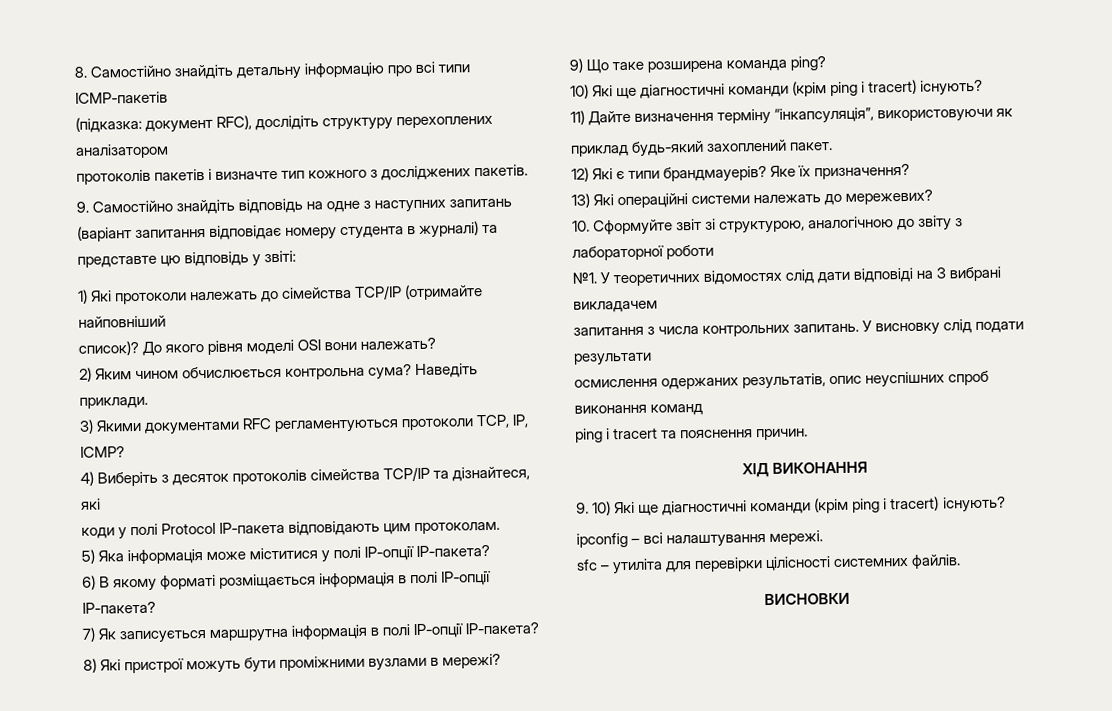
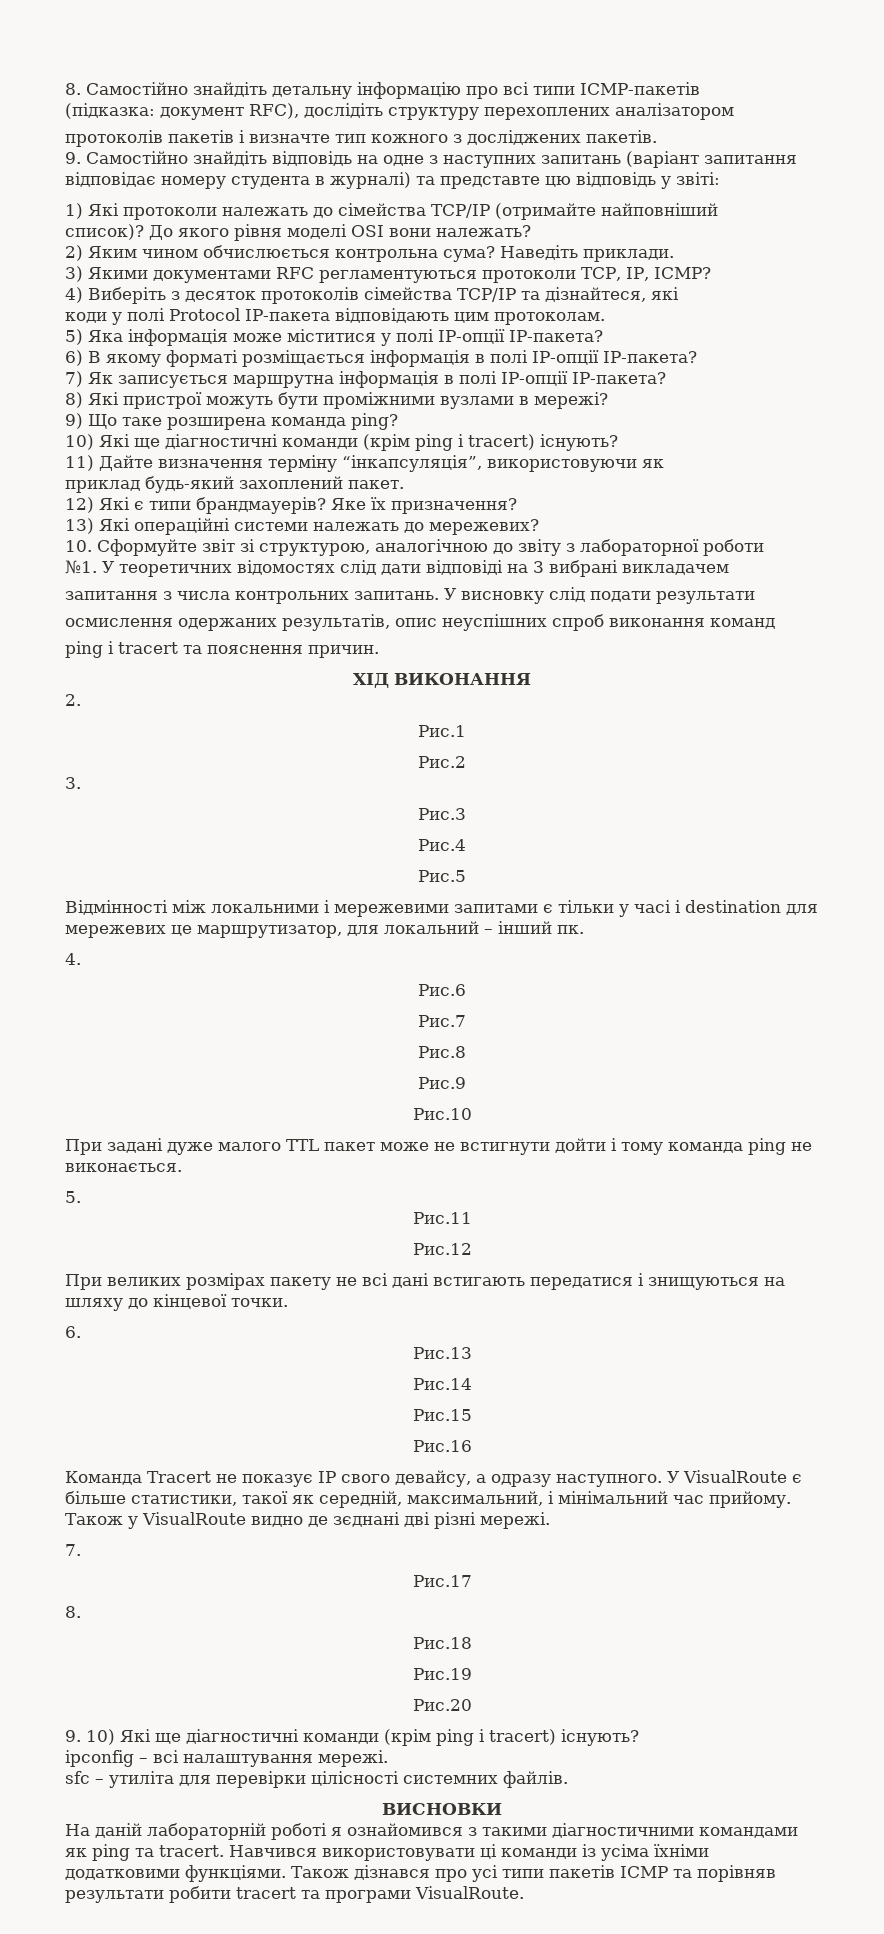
(869, 467) none -> [65,694,81,706] [418,725,466,737] [418,756,466,768] [65,777,81,789] [418,808,466,820] [418,839,466,851] [418,870,466,882] [65,900,818,917] [65,921,584,938] [65,953,81,965] [418,984,466,996] [418,1015,466,1027] [418,1046,466,1058] [418,1077,466,1089] [412,1108,472,1120] [65,1138,812,1155] [65,1163,182,1172] [65,1191,81,1203] [412,1212,472,1224] [412,1243,472,1255] [65,1273,785,1290] [65,1294,288,1311] [65,1326,81,1338] [412,1347,472,1359] [412,1378,472,1390] [412,1409,472,1421] [412,1440,472,1452] [65,1470,802,1487] [65,1491,791,1508] [65,1512,550,1529] [65,1544,81,1556] [412,1575,472,1587] [65,1606,81,1618] [412,1637,472,1649] [412,1668,472,1680] [412,1699,472,1711] // 2. // Рис.1 // Рис.2 // 3. // Рис.3 // Рис.4 // Рис.5 // Відмінності між локальними і мережевими запитами є тільки у часі і destination для мережевих це маршрутизатор, для локальний – інший пк. // 4. // Рис.6 // Рис.7 // Рис.8 // Рис.9 // Рис.10 // При задані дуже малого TTL пакет може не встигнути дойти і тому команда ping не виконається. // 5. // Рис.11 // Рис.12 // При великих розмірах пакету не всі дані встигають передатися і знищуються на шляху до кінцевої точки. // 6. // Рис.13 // Рис.14 // Рис.15 // Рис.16 // Команда Tracert не показує ІР свого девайсу, а одразу наступного. У VisualRoute є більше статистики, такої як середній, максимальний, і мінімальний час прийому. Також у VisualRoute видно де зєднані дві різні мережі. // 7. // Рис.17 // 8. // Рис.18 // Рис.19 // Рис.20
(850, 599) none -> [65,1823,798,1840] [65,1844,709,1861] [65,1865,776,1882] [65,1886,524,1903] // На даній лабораторній роботі я ознайомився з такими діагностичними командами як ping та tracert. Навчився використовувати ці команди із усіма їхніми додатковими функціями. Також дізнався про усі типи пакетів ICMP та порівняв результати робити tracert та програми VisualRoute.

